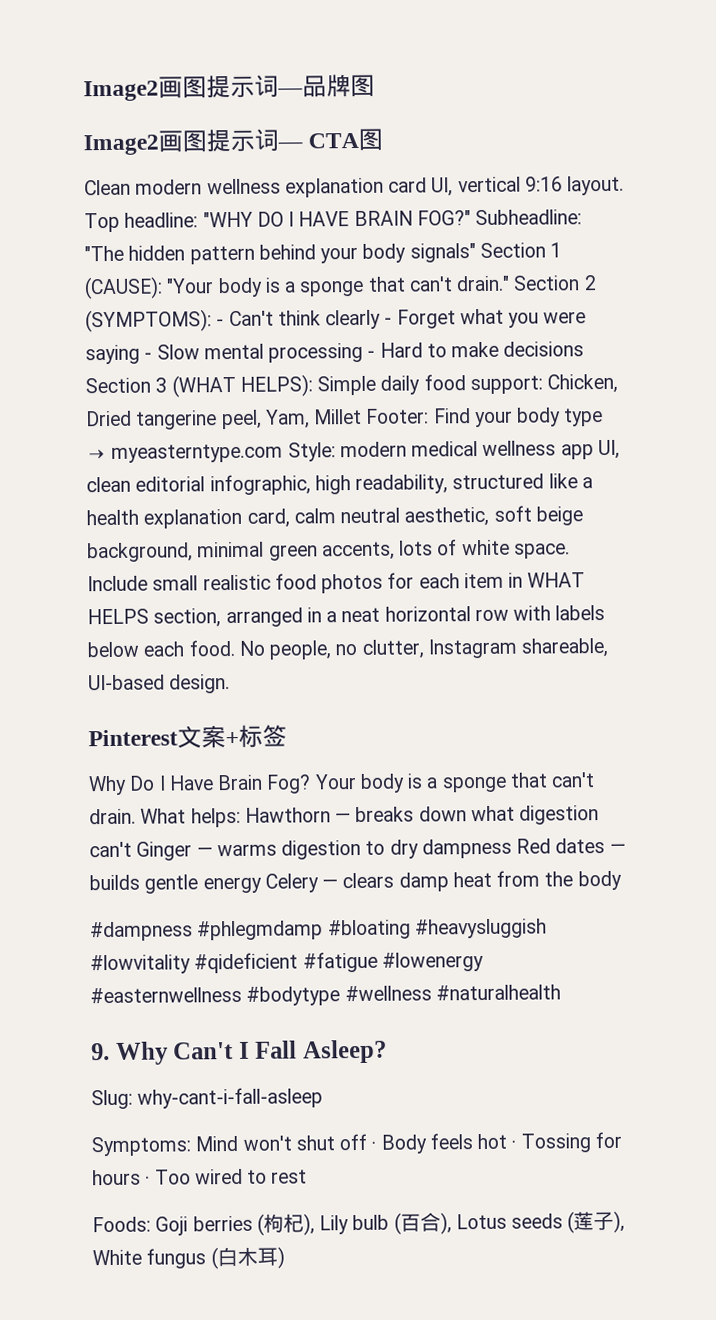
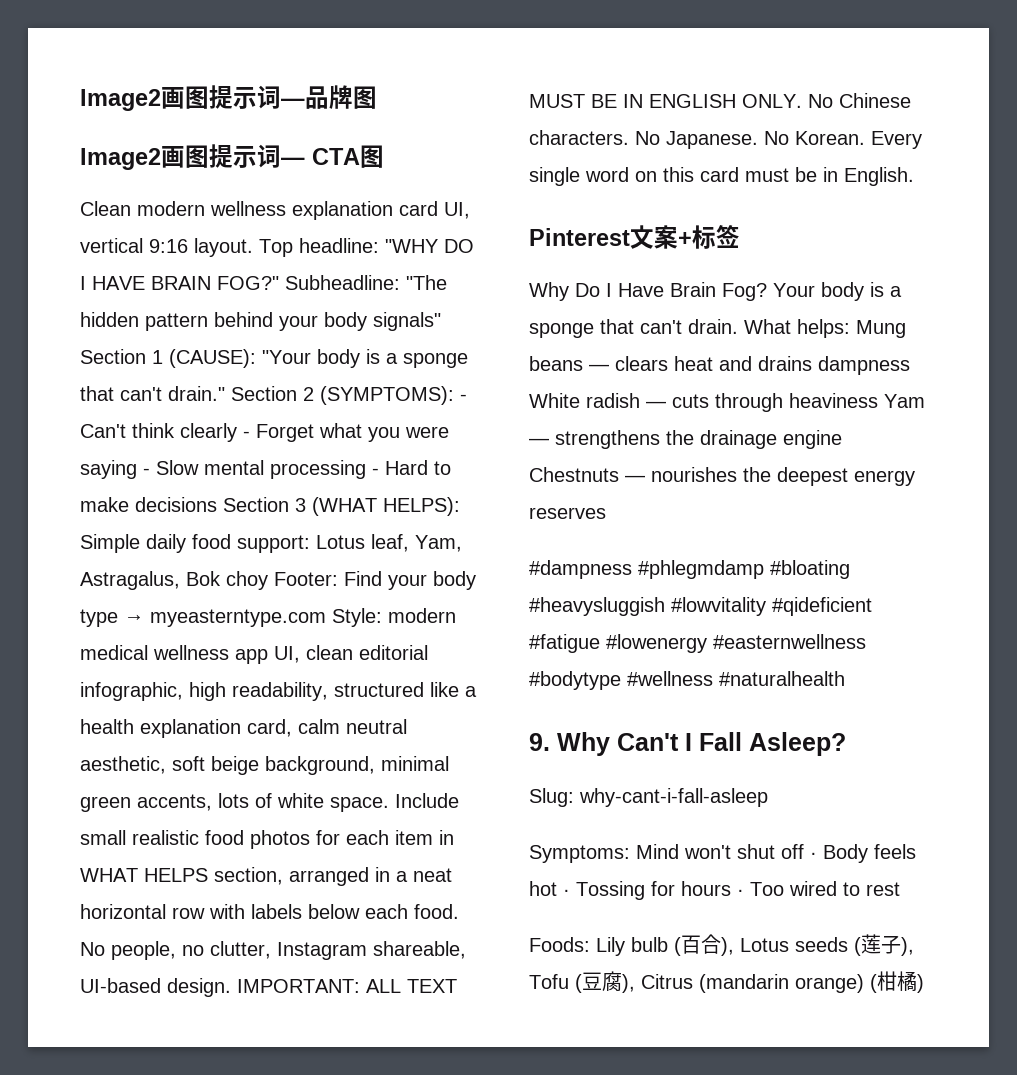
[547,373,619,394] [85,408,363,430] Chicken, Dried tangerine peel, Yam, Millet -> [316,534,462,552] [80,571,268,590] Lotus leaf, Yam, Astragalus, Bok choy
(231, 684) none -> [237,979,457,993] [529,93,911,108] [529,130,922,149] [529,167,914,186] IMPORTANT: ALL TEXT MUST BE IN ENGLISH ONLY. No Chinese characters. No Japanese. No Korean. Every single word on this card must be in English.
[244,805,600,825] [89,838,626,861] [89,870,622,894] Hawthorn — breaks down what digestion can't Ginger — warms digestion to dry dampness Red dates — builds gentle energy Celery — clears damp heat from the body -> [856,320,906,338] [529,356,910,375] [529,393,925,412] [529,430,842,449] [529,467,915,486] [529,507,606,519] Mung beans — clears heat and drains dampness White radish — cuts through heaviness Yam — strengthens the drainage engine Chestnuts — nourishes the deepest energy reserves
[155,1213,315,1236] Goji berries (枸杞), -> (590, 944) none
[92,1246,278,1270] White fungus (白木耳 -> [529,971,917,993] Tofu (豆腐), Citrus (mandarin orange) (柑橘

